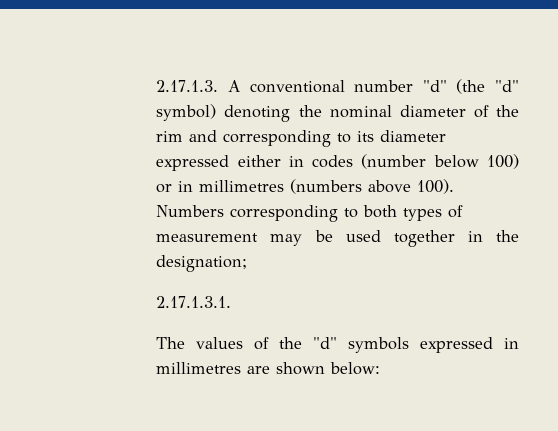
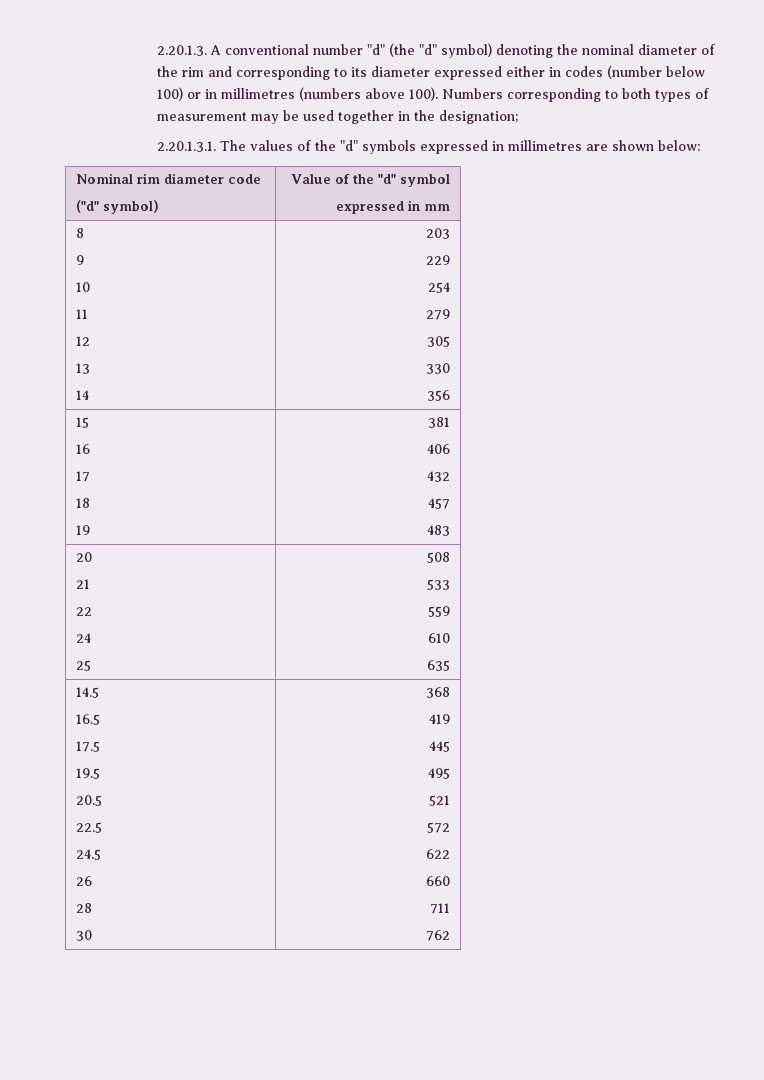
[156,80,219,92] 2.17.1.3. -> [157,45,208,56] 2.20.1.3.
[156,296,232,308] 2.17.1.3.1. // -> [157,141,217,152] 2.20.1.3.1.
(381, 368) none -> [75,173,261,184] [75,200,159,214] [291,174,451,187] [336,200,451,214] [75,228,84,238] [75,255,84,265] [75,282,90,292] [75,309,88,319] [75,336,90,346] [75,363,90,374] [75,390,89,400] [426,228,451,239] [426,255,451,265] [428,282,451,293] [426,309,451,320] [427,336,451,347] [426,363,451,374] [427,390,451,401] [75,417,89,428] [75,444,90,454] [75,471,90,482] [75,498,90,508] [75,525,90,535] [428,417,451,428] [427,444,451,454] [427,471,451,482] [428,498,451,509] [427,525,451,536] [75,552,92,562] [75,579,90,589] [75,607,92,616] [75,633,91,643] [75,660,91,671] [427,552,451,563] [427,579,451,590] [428,606,451,617] [428,633,451,643] [427,660,451,671] [75,687,99,698] [75,714,100,725] [75,741,100,752] [75,768,100,779] [75,795,102,806] [75,822,102,833] [75,849,101,860] [75,876,92,886] [75,903,92,913] [75,930,92,941] [426,687,451,698] [429,714,451,724] [429,741,451,752] [428,768,451,779] [429,795,451,806] [427,822,451,833] [426,849,451,859] [426,876,451,886] [430,903,451,914] [426,930,451,941] // Nominal rim diameter code // ("d" symbol) | Value of the "d" symbol // expressed in mm // 8 // 9 // 10 // 11 // 12 // 13 // 14 | 203 // 229 // 254 // 279 // 305 // 330 // 356 // 15 // 16 // 17 // 18 // 19 | 381 // 406 // 432 // 457 // 483 // 20 // 21 // 22 // 24 // 25 | 508 // 533 // 559 // 610 // 635 // 14.5 // 16.5 // 17.5 // 19.5 // 20.5 // 22.5 // 24.5 // 26 // 28 // 30 | 368 // 419 // 445 // 495 // 521 // 572 // 622 // 660 // 711 // 762

